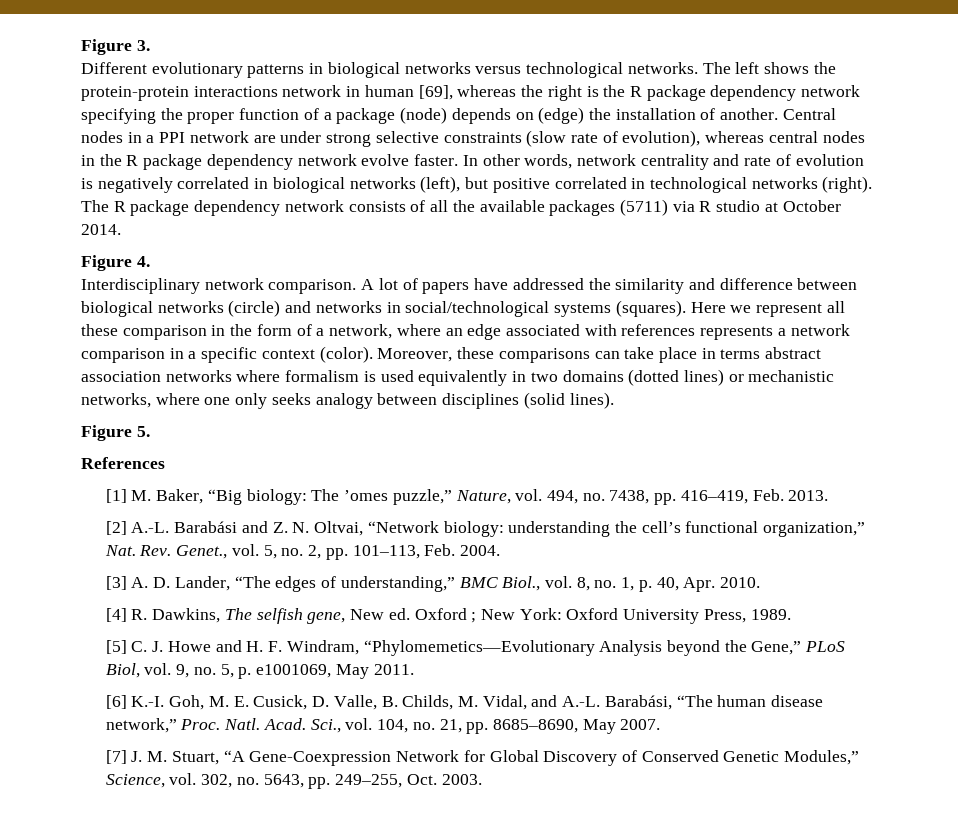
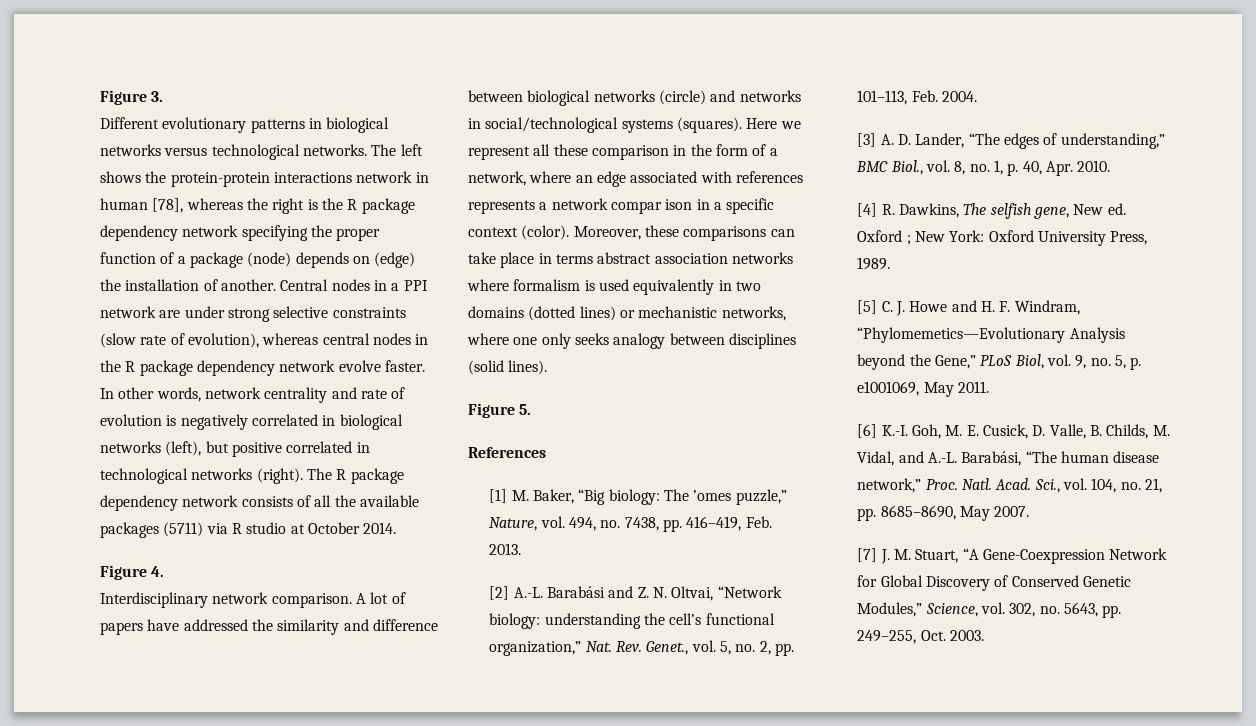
[418,85,453,100] [69], -> [152,198,184,213] [78],
[81,348,165,363] comparison -> [610,199,693,214] compar ison

